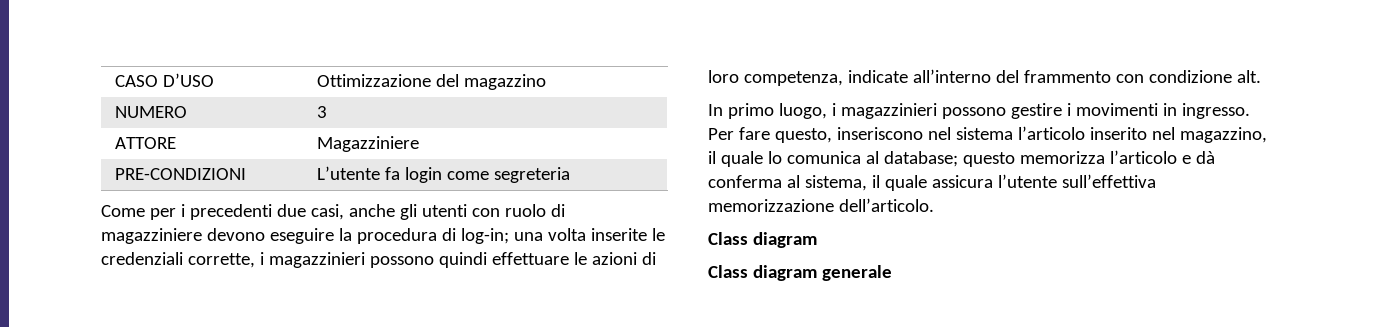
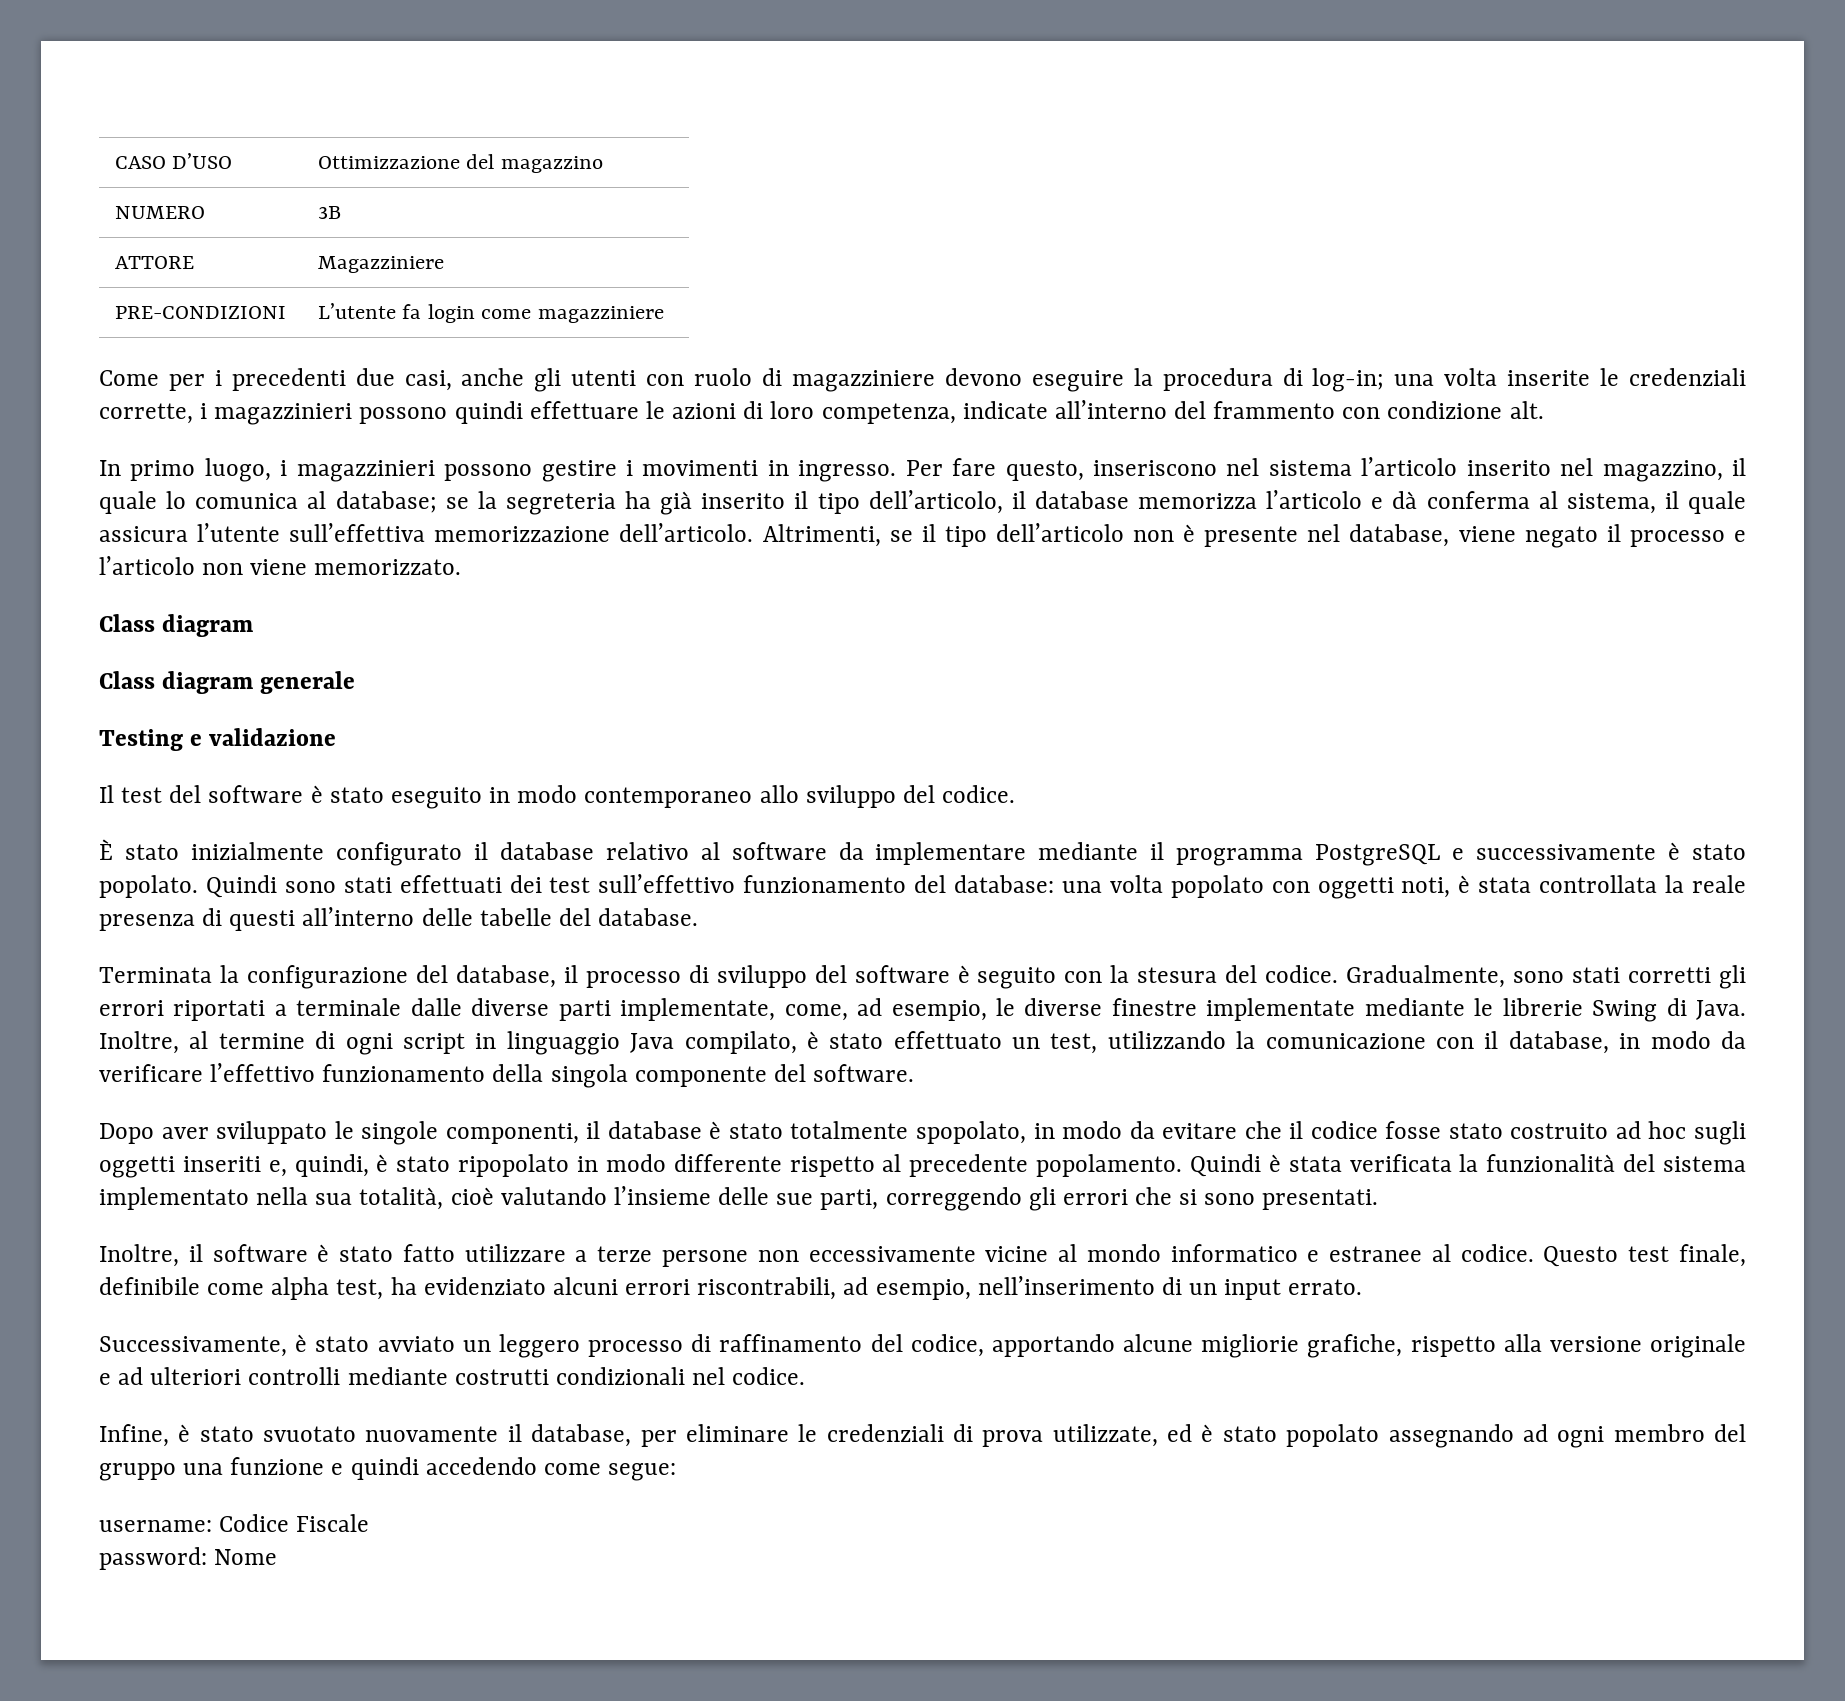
[316,106,327,118] 3 -> [317,206,341,219] 3B
[493,167,570,183] segreteria -> [537,306,664,323] magazziniere
[962,152,1015,167] questo -> [445,490,1129,515] se la segreteria ha già inserito il tipo dell’articolo, il database
(934, 205) none -> [762,523,1747,548] [99,556,462,575] Altrimenti, se il tipo dell’articolo non è presente nel database, viene negato il processo e l’articolo non viene memorizzato.
(892, 273) none -> [99,728,337,751] [99,785,1016,809] [99,839,1746,866] [99,874,1747,899] [99,907,699,931] [99,965,1747,989] [99,998,1747,1022] [99,1031,1746,1055] [99,1063,915,1088] [99,1121,1747,1145] [99,1154,1747,1178] [99,1186,1379,1211] [99,1244,1746,1267] [99,1276,1363,1300] [99,1334,1747,1358] [99,1367,806,1385] [99,1424,1746,1448] [99,1457,677,1481] [99,1514,370,1532] [99,1547,278,1570] // Testing e validazione // Il test del software è stato eseguito in modo contemporaneo allo sviluppo del codice. // È stato inizialmente configurato il database relativo al software da implementare mediante il programma PostgreSQL e successivamente è stato popolato. Quindi sono stati effettuati dei test sull’effettivo funzionamento del database: una volta popolato con oggetti noti, è stata controllata la reale presenza di questi all’interno delle tabelle del database. // Terminata la configurazione del database, il processo di sviluppo del software è seguito con la stesura del codice. Gradualmente, sono stati corretti gli errori riportati a terminale dalle diverse parti implementate, come, ad esempio, le diverse finestre implementate mediante le librerie Swing di Java. Inoltre, al termine di ogni script in linguaggio Java compilato, è stato effettuato un test, utilizzando la comunicazione con il database, in modo da verificare l’effettivo funzionamento della singola componente del software. // Dopo aver sviluppato le singole componenti, il database è stato totalmente spopolato, in modo da evitare che il codice fosse stato costruito ad hoc sugli oggetti inseriti e, quindi, è stato ripopolato in modo differente rispetto al precedente popolamento. Quindi è stata verificata la funzionalità del sistema implementato nella sua totalità, cioè valutando l’insieme delle sue parti, correggendo gli errori che si sono presentati. // Inoltre, il software è stato fatto utilizzare a terze persone non eccessivamente vicine al mondo informatico e estranee al codice. Questo test finale, definibile come alpha test, ha evidenziato alcuni errori riscontrabili, ad esempio, nell’inserimento di un input errato. // Successivamente, è stato avviato un leggero processo di raffinamento del codice, apportando alcune migliorie grafiche, rispetto alla versione originale e ad ulteriori controlli mediante costrutti condizionali nel codice. // Infine, è stato svuotato nuovamente il database, per eliminare le credenziali di prova utilizzate, ed è stato popolato assegnando ad ogni membro del gruppo una funzione e quindi accedendo come segue: // username: Codice Fiscale // password: Nome

